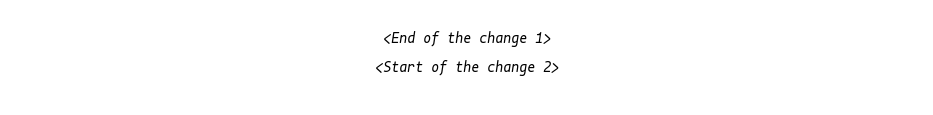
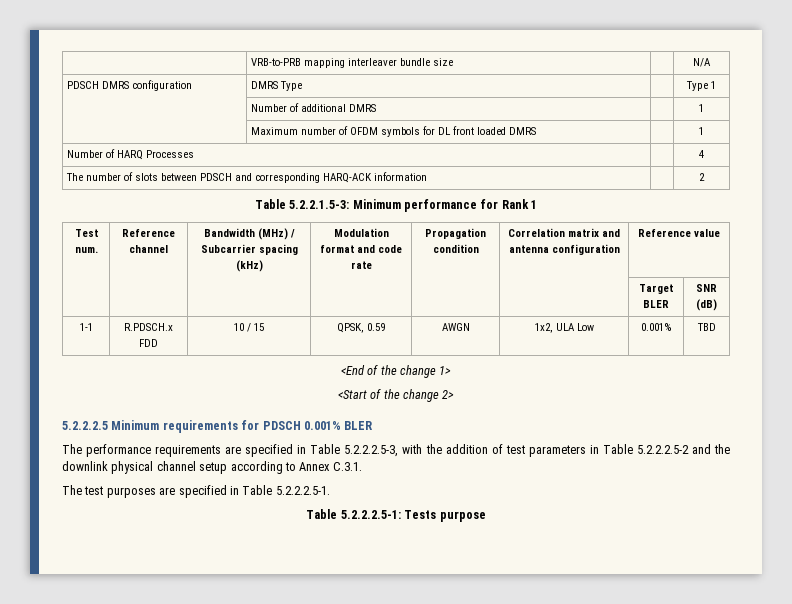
(382, 38) none -> [251,58,454,68] [693,58,711,67] [67,80,193,91] [251,81,303,91] [686,81,716,91] [251,103,377,112] [699,104,704,112] [251,126,537,137] [699,127,704,135] [67,149,195,160] [699,150,704,158] [66,172,428,183] [699,173,705,181] [254,199,538,212] [74,229,99,237] [74,247,98,253] [122,229,175,237] [129,245,168,253] [203,228,295,240] [200,244,298,255] [235,260,263,272] [333,228,389,237] [320,245,402,253] [350,261,372,269] [425,228,486,239] [432,244,479,253] [508,228,620,237] [508,244,620,255] [638,229,720,237] [639,284,674,294] [643,300,669,308] [696,284,717,292] [696,299,717,311] [79,323,93,331] [124,323,173,331] [139,339,158,347] [234,323,264,332] [337,323,385,333] [441,323,470,331] [534,323,594,333] [641,323,671,331] [696,323,716,331] | VRB-to-PRB mapping interleaver bundle size | | N/A // PDSCH DMRS configuration | DMRS Type | | Type 1 // | Number of additional DMRS | | 1 // | Maximum number of OFDM symbols for DL front loaded DMRS | | 1 // Number of HARQ Processes | | 4 // The number of slots between PDSCH and corresponding HARQ-ACK information | | 2 // Table 5.2.2.1.5-3: Minimum performance for Rank 1 // Test num. | Reference channel | Bandwidth (MHz) / Subcarrier spacing (kHz) | Modulation format and code rate | Propagation condition | Correlation matrix and antenna configuration | Reference value // | | | | | | Target BLER | SNR (dB) // 1-1 | R.PDSCH.x FDD | 10 / 15 | QPSK, 0.59 | AWGN | 1x2, ULA Low | 0.001% | TBD //
(559, 67) none -> [62,420,373,433] [62,444,730,457] [62,461,362,474] [62,485,330,498] [306,509,486,522] // 5.2.2.2.5 Minimum requirements for PDSCH 0.001% BLER // The performance requirements are specified in Table 5.2.2.2.5-3, with the addition of test parameters in Table 5.2.2.2.5-2 and the downlink physical channel setup according to Annex C.3.1. // The test purposes are specified in Table 5.2.2.2.5-1. // Table 5.2.2.2.5-1: Tests purpose

